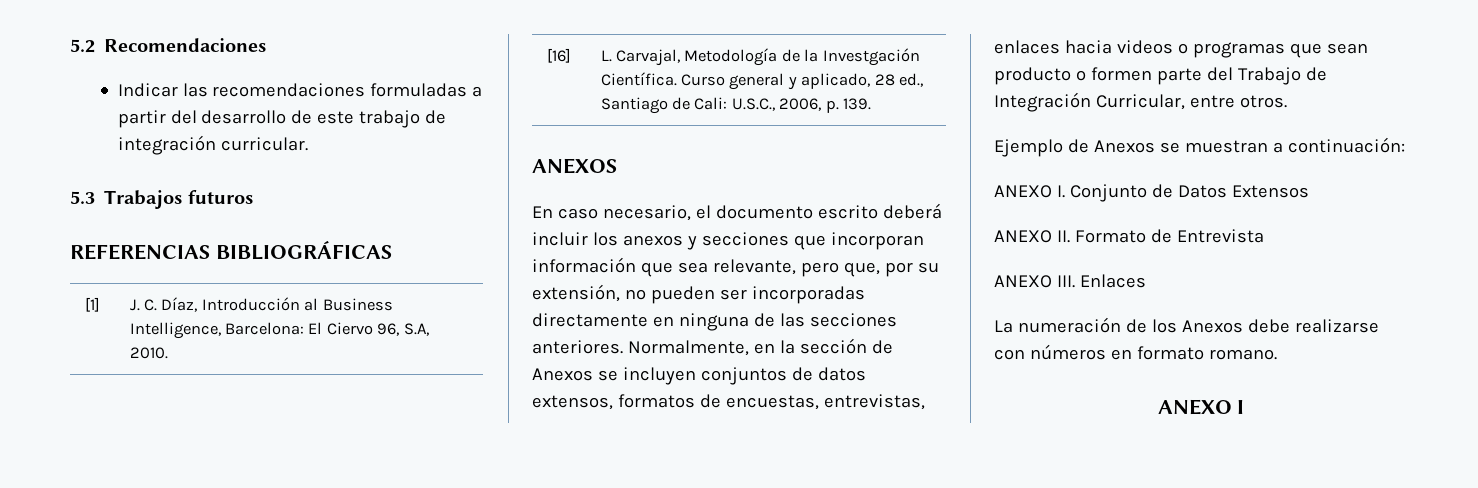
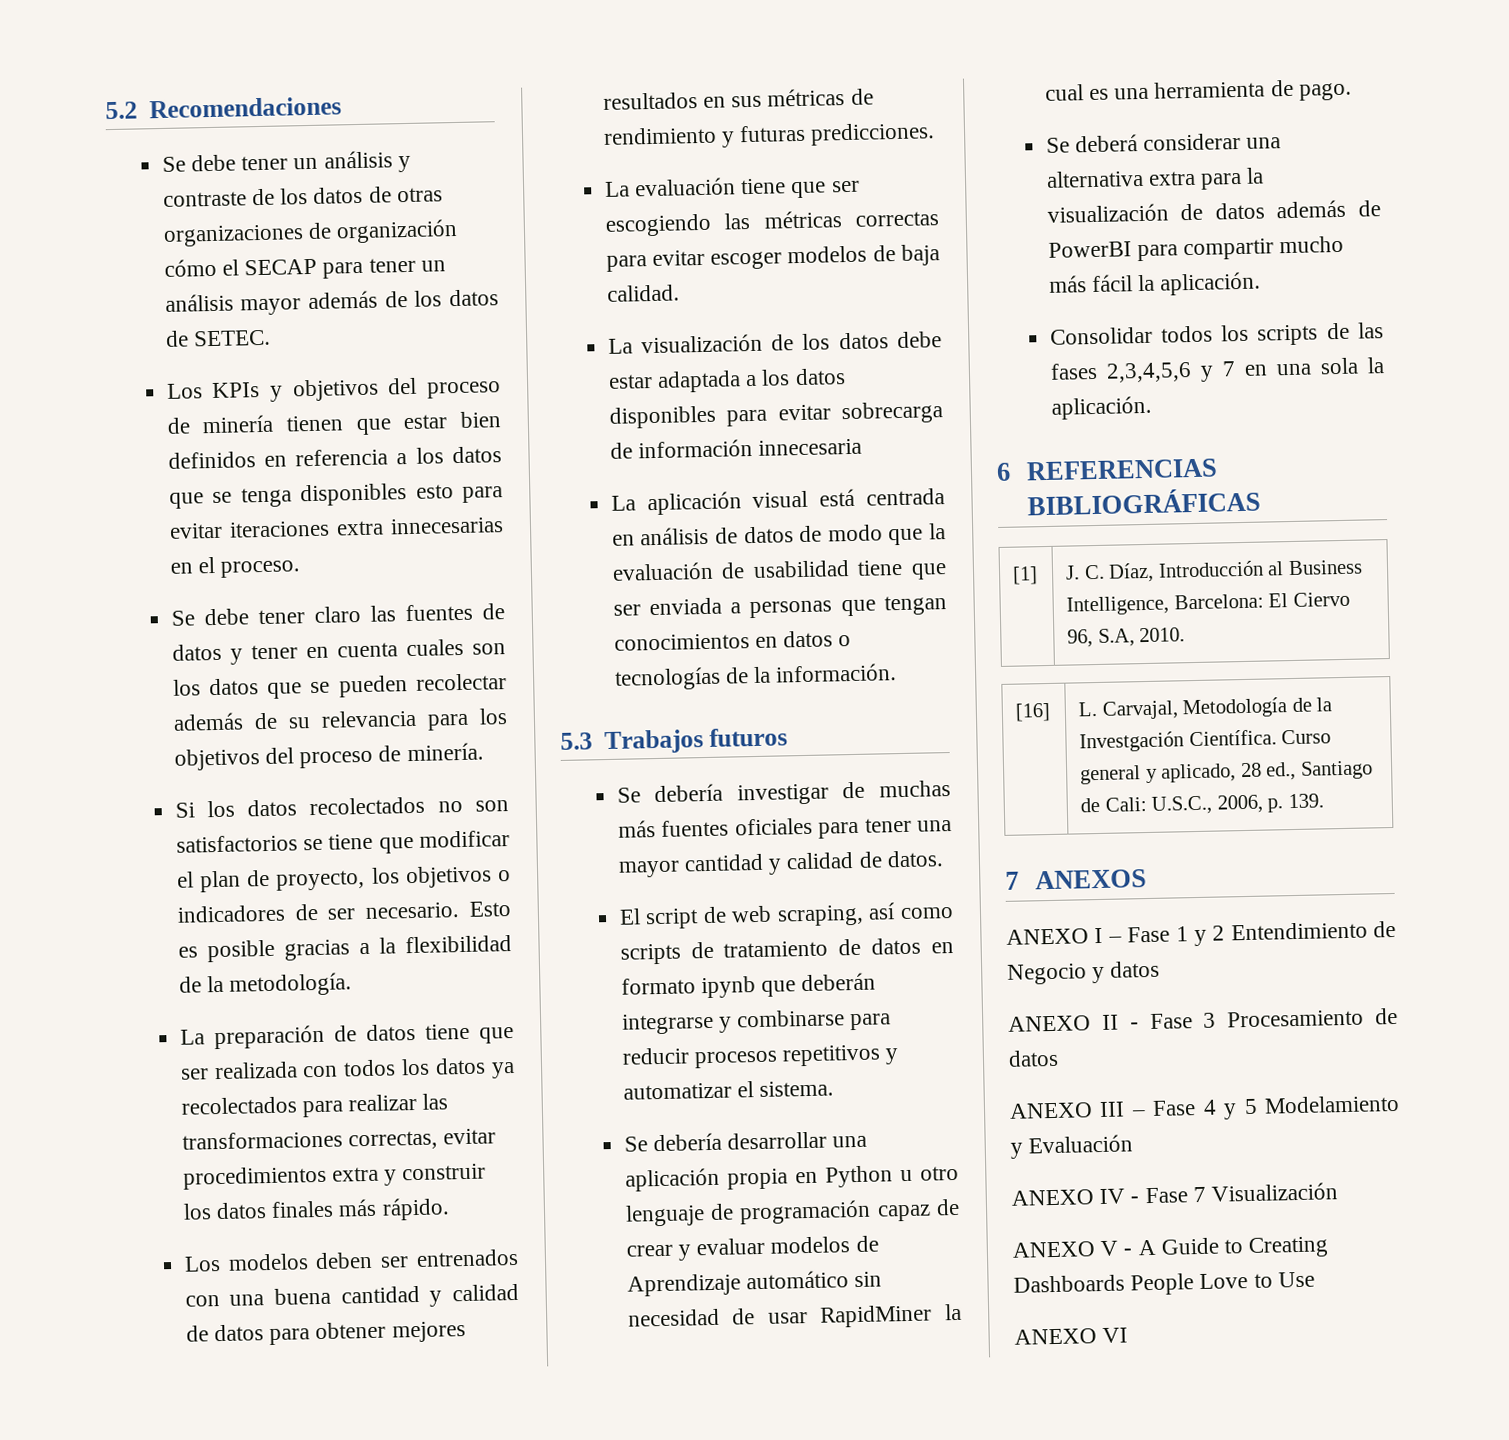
[117,83,483,97] [117,110,447,128] [117,135,308,155] [70,190,253,209] Indicar las recomendaciones formuladas a partir del desarrollo de este trabajo de integración curricular. // 5.3 Trabajos futuros // -> [161,150,411,173] [162,186,443,207] [162,218,459,247] [163,257,446,279] [164,289,499,316] [164,329,271,347] [166,377,501,402] [166,411,501,436] [167,446,503,469] [168,483,504,509] [168,517,504,539] [169,556,301,578] [170,603,505,626] [171,638,506,665] [172,673,507,699] [172,708,508,731] [173,742,484,771] [174,796,510,818] [175,830,510,854] [175,865,512,893] [176,901,511,923] [177,935,512,963] [178,972,353,997] [179,1023,514,1050] [180,1057,515,1080] [180,1093,449,1118] [181,1128,497,1151] [182,1163,487,1190] [182,1197,450,1221] [183,1248,519,1272] [184,1283,519,1307] [185,1321,466,1346] [602,88,874,110] [602,122,936,148] [603,177,860,199] [604,210,939,237] [605,244,940,272] [606,284,680,302] [607,331,942,354] [607,368,846,393] [608,401,943,429] [609,438,863,459] [610,488,945,516] [611,523,946,546] [611,559,947,581] [612,595,947,619] [613,630,852,651] [613,663,898,691] [560,727,789,755] [616,780,951,806] [617,817,952,839] [617,850,944,878] [618,902,954,930] [619,937,954,965] [620,972,877,999] [620,1009,892,1035] [621,1044,900,1069] [622,1080,835,1100] [623,1131,868,1152] [624,1165,959,1192] [624,1198,960,1227] [625,1235,879,1261] [626,1270,883,1297] [627,1303,962,1328] [1044,79,1352,101] [1045,132,1282,153] [1045,167,1265,190] [1046,199,1381,223] [1047,235,1345,262] [1047,271,1262,296] [1049,322,1384,346] [1049,357,1385,383] [1050,395,1152,420] [996,462,1011,481] Se debe tener un análisis y contraste de los datos de otras organizaciones de organización cómo el SECAP para tener un análisis mayor además de los datos de SETEC. // Los KPIs y objetivos del proceso de minería tienen que estar bien definidos en referencia a los datos que se tenga disponibles esto para evitar iteraciones extra innecesarias en el proceso. // Se debe tener claro las fuentes de datos y tener en cuenta cuales son los datos que se pueden recolectar además de su relevancia para los objetivos del proceso de minería. // Si los datos recolectados no son satisfactorios se tiene que modificar el plan de proyecto, los objetivos o indicadores de ser necesario. Esto es posible gracias a la flexibilidad de la metodología. // La preparación de datos tiene que ser realizada con todos los datos ya recolectados para realizar las transformaciones correctas, evitar procedimientos extra y construir los datos finales más rápido. // Los modelos deben ser entrenados con una buena cantidad y calidad de datos para obtener mejores resultados en sus métricas de rendimiento y futuras predicciones. // La evaluación tiene que ser escogiendo las métricas correctas para evitar escoger modelos de baja calidad. // La visualización de los datos debe estar adaptada a los datos disponibles para evitar sobrecarga de información innecesaria // La aplicación visual está centrada en análisis de datos de modo que la evaluación de usabilidad tiene que ser enviada a personas que tengan conocimientos en datos o tecnologías de la información. // 5.3 Trabajos futuros // Se debería investigar de muchas más fuentes oficiales para tener una mayor cantidad y calidad de datos. // El script de web scraping, así como scripts de tratamiento de datos en formato ipynb que deberán integrarse y combinarse para reducir procesos repetitivos y automatizar el sistema. // Se debería desarrollar una aplicación propia en Python u otro lenguaje de programación capaz de crear y evaluar modelos de Aprendizaje automático sin necesidad de usar RapidMiner la cual es una herramienta de pago. // Se deberá considerar una alternativa extra para la visualización de datos además de PowerBI para compartir mucho más fácil la aplicación. // Consolidar todos los scripts de las fases 2,3,4,5,6 y 7 en una sola la aplicación. // 6
(872, 104) none -> [1005,871,1019,890] 7
[532,203,942,221] [532,232,924,250] [532,257,939,277] [532,284,865,304] [532,313,897,331] [532,338,893,356] [532,367,866,385] [532,394,925,410] [994,40,1368,58] [994,67,1327,85] [994,92,1287,112] [994,137,1405,157] [994,184,1309,202] [994,229,1264,243] [994,274,1146,288] [994,317,1379,333] [994,344,1277,360] [1157,399,1245,415] En caso necesario, el documento escrito deberá incluir los anexos y secciones que incorporan información que sea relevante, pero que, por su extensión, no pueden ser incorporadas directamente en ninguna de las secciones anteriores. Normalmente, en la sección de Anexos se incluyen conjuntos de datos extensos, formatos de encuestas, entrevistas, enlaces hacia videos o programas que sean producto o formen parte del Trabajo de Integración Curricular, entre otros. // Ejemplo de Anexos se muestran a continuación: // ANEXO I. Conjunto de Datos Extensos // ANEXO II. Formato de Entrevista // ANEXO III. Enlaces // La numeración de los Anexos debe realizarse con números en formato romano. // ANEXO I -> [1006,920,1396,947] [1007,960,1161,985] [1008,1007,1398,1032] [1008,1049,1059,1067] [1009,1094,1400,1120] [1010,1134,1134,1159] [1011,1182,1339,1206] [1012,1236,1330,1259] [1013,1271,1315,1296] [1014,1327,1129,1345] ANEXO I – Fase 1 y 2 Entendimiento de Negocio y datos // ANEXO II - Fase 3 Procesamiento de datos // ANEXO III – Fase 4 y 5 Modelamiento y Evaluación // ANEXO IV - Fase 7 Visualización // ANEXO V - A Guide to Creating Dashboards People Love to Use // ANEXO VI

